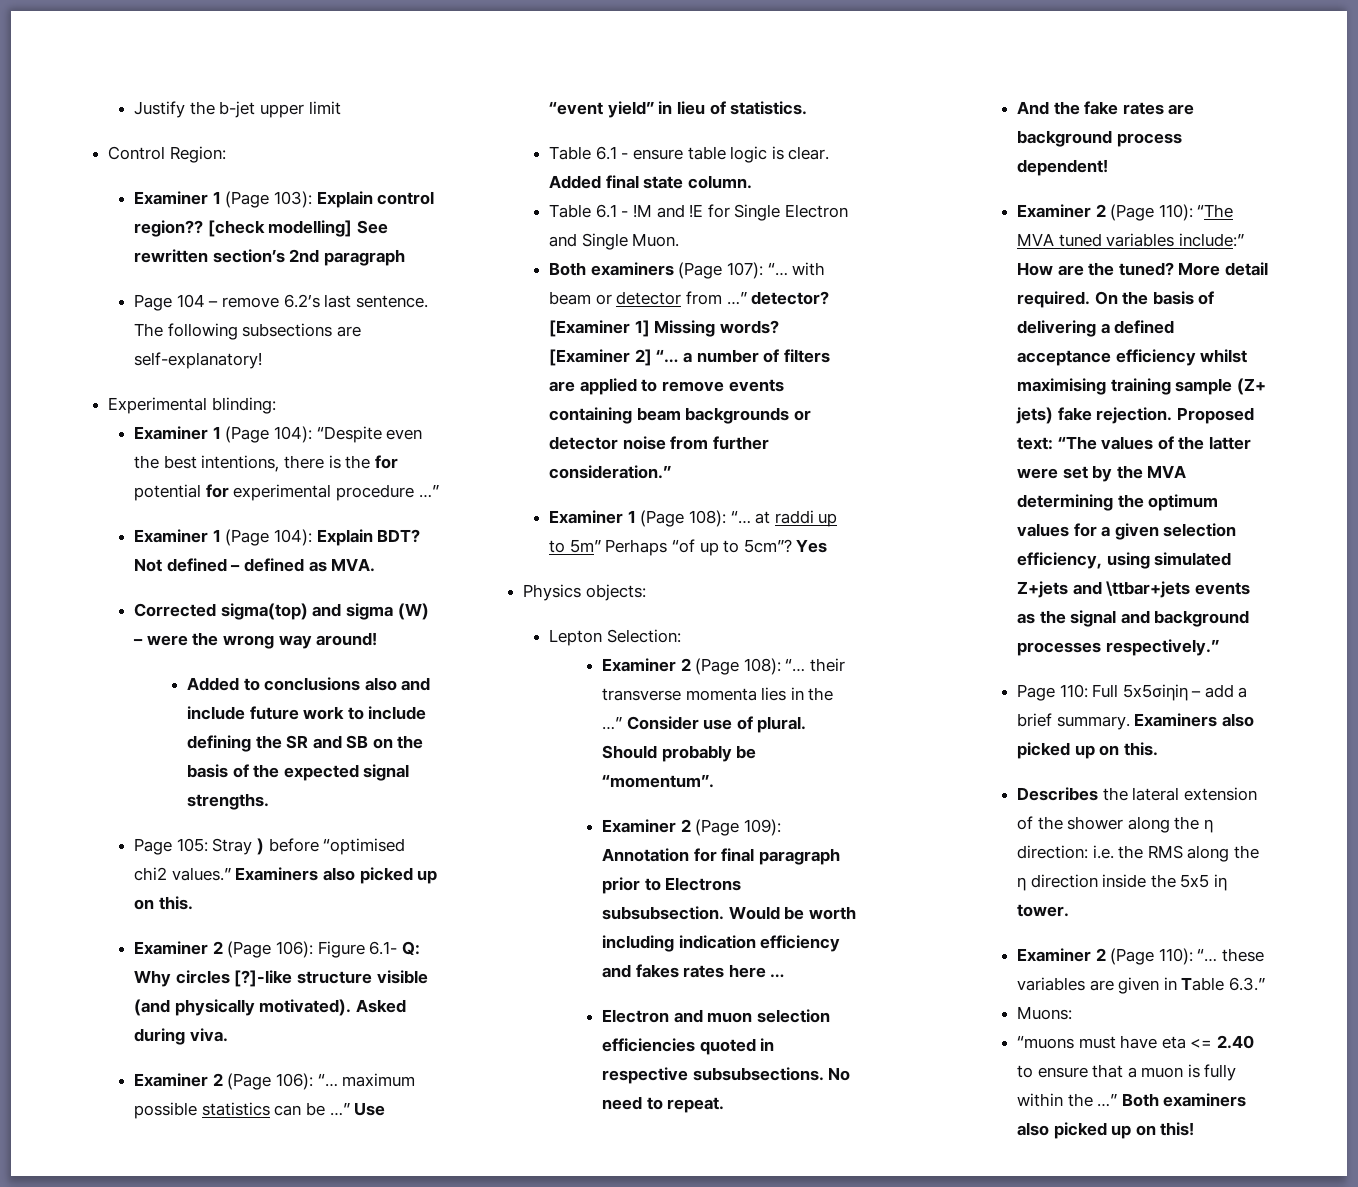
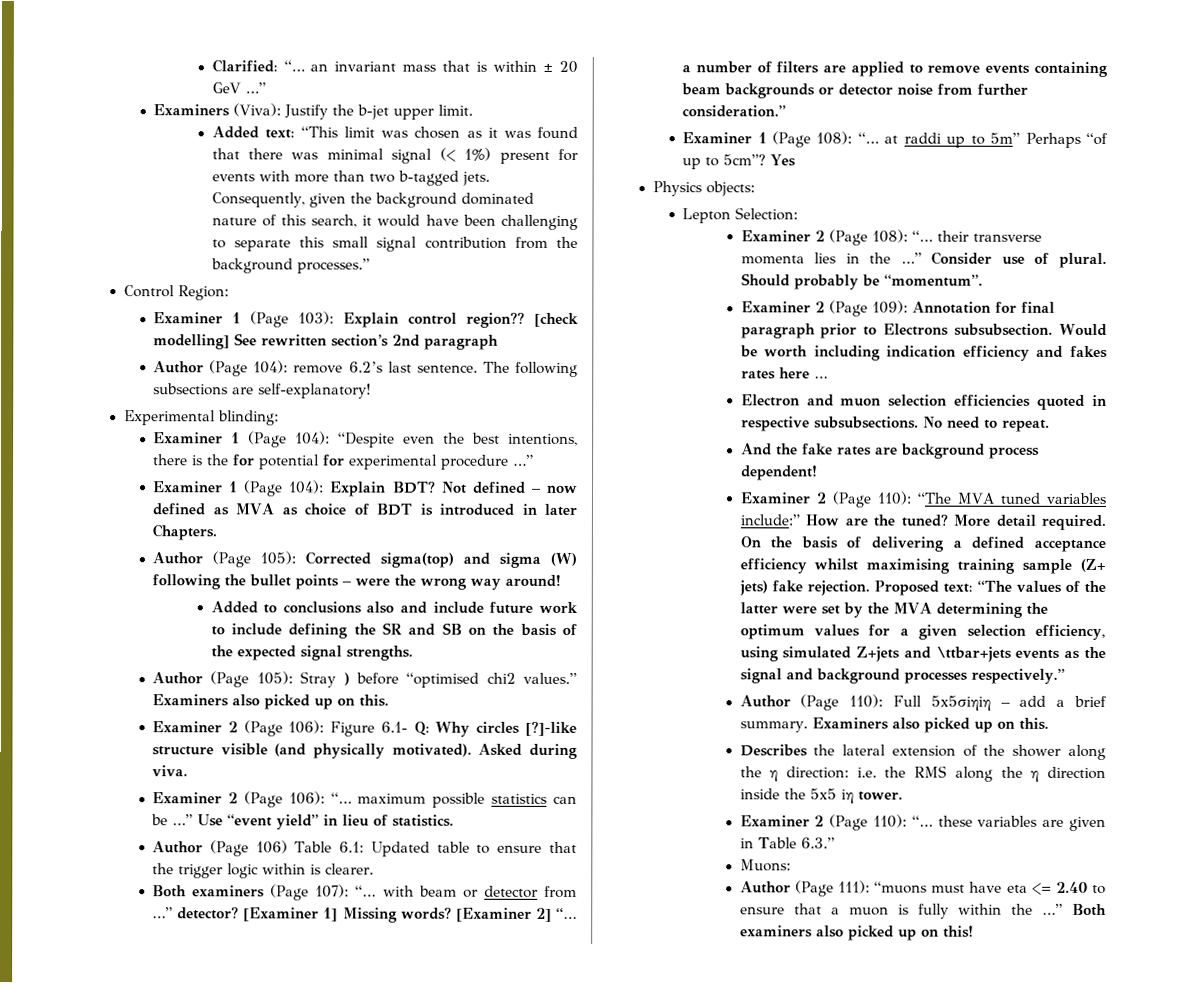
[134,101,341,118] Justify the b-jet upper limit -> [211,59,579,73] [211,82,266,94] [153,103,474,120] [211,126,578,139] [211,147,579,164] [211,170,490,186] [211,192,534,208] [211,214,579,230] [211,236,578,252] [210,258,370,274] Clarified: “… an invariant mass that is within ± 20 GeV …” // Examiners (Viva): Justify the b-jet upper limit. // Added text: “This limit was chosen as it was found that there was minimal signal (< 1%) present for events with more than two b-tagged jets. Consequently, given the background dominated nature of this search, it would have been challenging to separate this small signal contribution from the background processes.”
[134,294,219,311] Page 104 – -> [153,360,289,377] Author (Page 104):
(241, 568) none -> [546,484,578,493] now
[331,558,376,572] MVA. // -> [235,503,577,516] [152,524,218,541] [152,551,297,568] MVA as choice of BDT is introduced in later Chapters. // Author (Page 105):
(429, 611) none -> [152,574,340,590] following the bullet points
[134,838,208,855] Page 105: -> [152,671,293,688] Author (Page 105):
[549,146,830,163] [549,175,753,189] [549,204,849,221] [549,233,680,250] Table 6.1 - ensure table logic is clear. Added final state column. // Table 6.1 - !M and !E for Single Electron and Single Muon. -> [152,840,577,857] [152,863,375,879] Author (Page 106) Table 6.1: Updated table to ensure that the trigger logic within is clearer.
[1016,684,1088,701] Page 110: -> [739,694,884,711] Author (Page 110):
(1072, 1013) none -> [739,880,870,897] Author (Page 111):

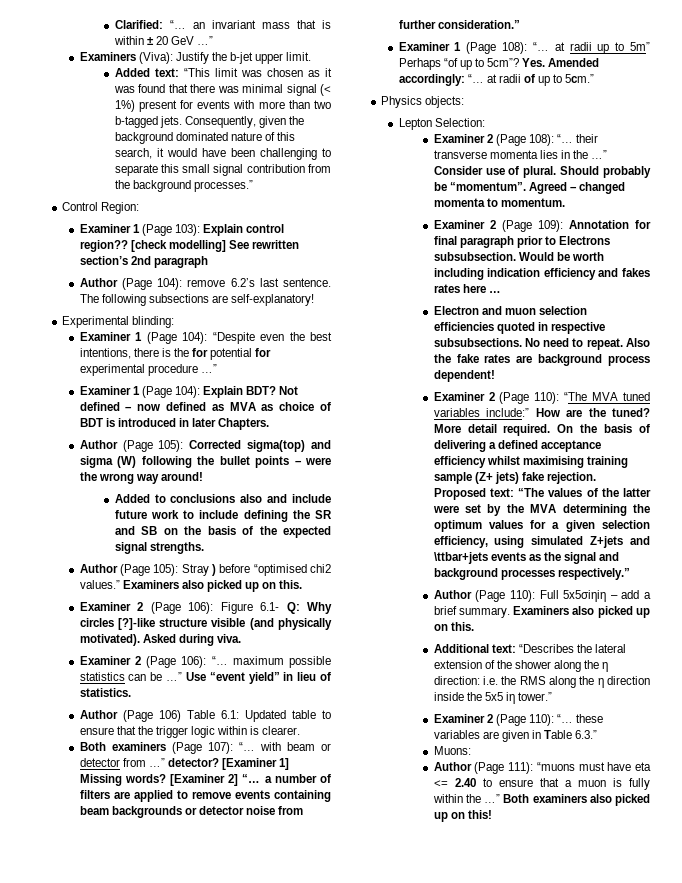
[903,132,942,144] raddi -> [569,42,592,51] radii
[770,154,797,167] Yes -> [522,58,600,67] [398,74,595,86] Yes. Amended accordingly: “… at radii of up to 5cm.”
(983, 280) none -> [528,182,626,194] [433,198,565,207] Agreed – changed momenta to momentum.
[740,443,772,456] // And -> [626,338,650,347] Also
[739,744,808,757] Describes -> [433,644,574,653] Additional text: “Describes
[857,791,903,801] tower. -> [518,692,553,701] tower.”

